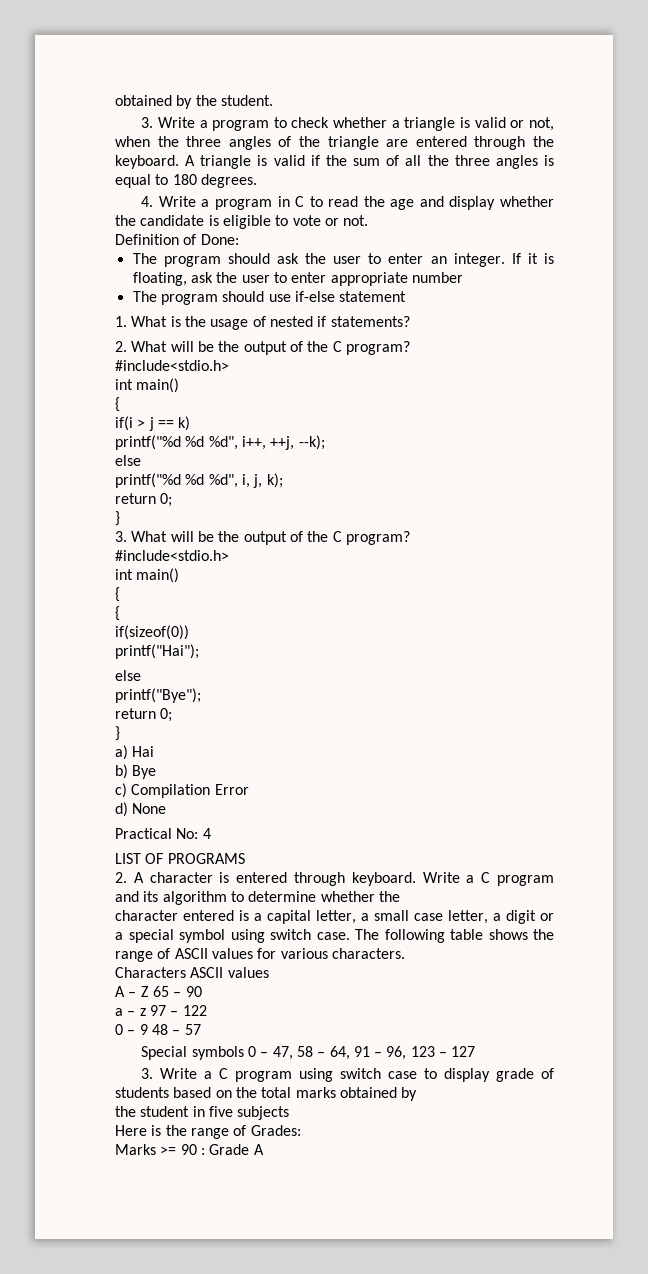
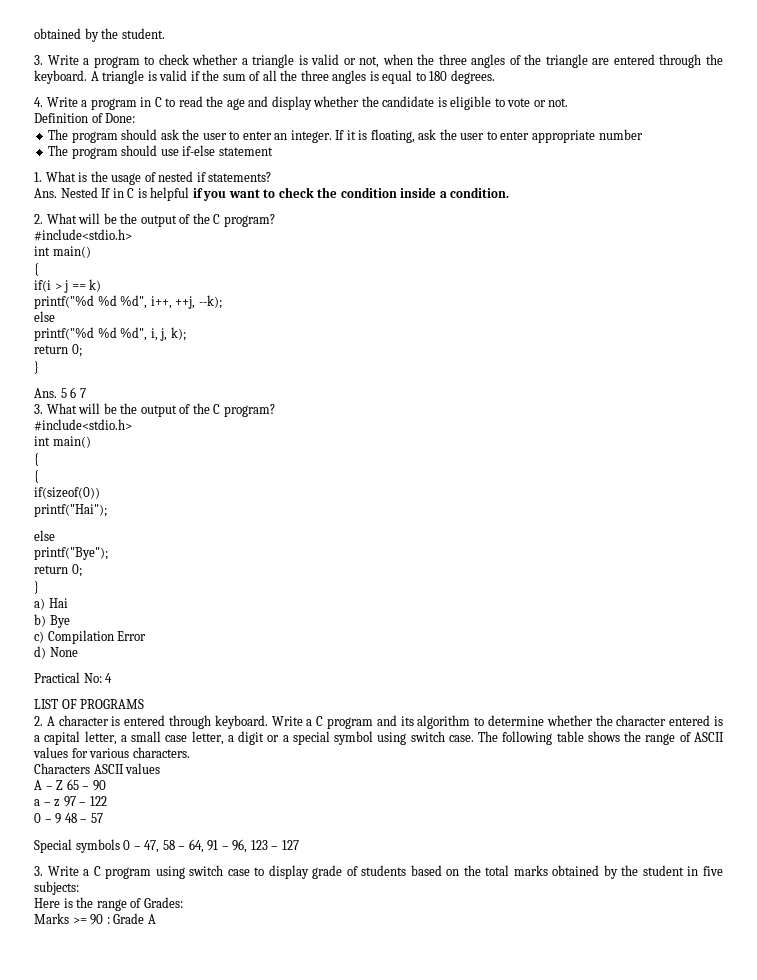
(410, 321) none -> [34,187,510,201] // Ans. Nested If in C is helpful if you want to check the condition inside a condition.
(120, 518) none -> [34,387,86,398] // Ans. 5 6 7
(400, 896) // -> (613, 720) none
(418, 1094) // -> (618, 872) none
[237,1106,290,1120] subjects -> [34,881,79,895] subjects:

